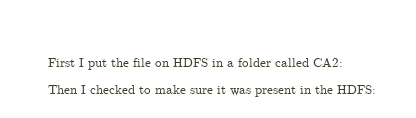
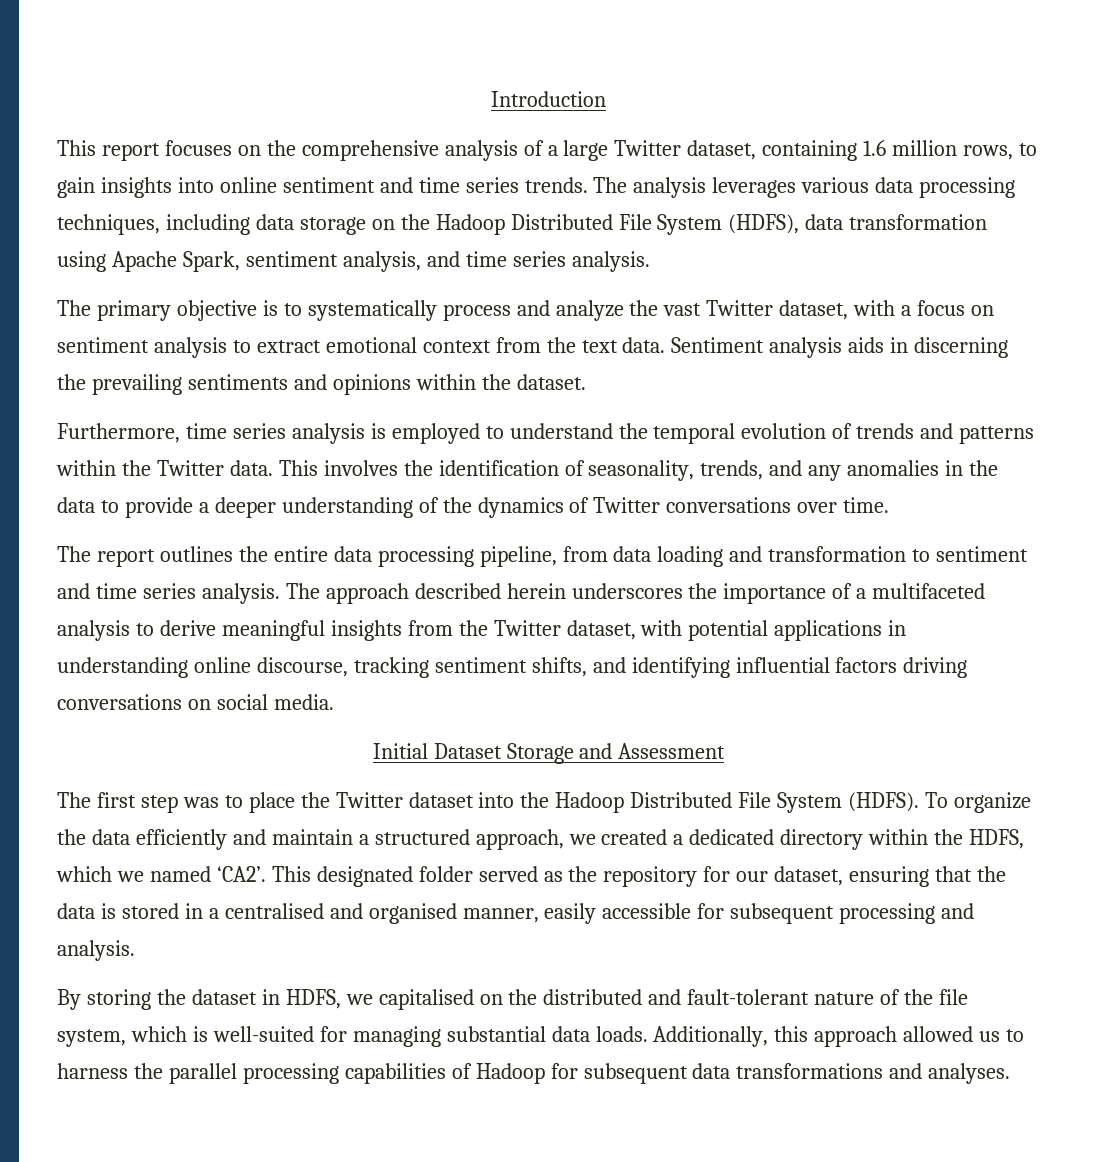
[48,58,343,70] [48,85,376,97] First I put the file on HDFS in a folder called CA2: // Then I checked to make sure it was present in the HDFS: -> [491,91,606,107] [57,140,1038,161] [57,177,1016,198] [57,214,988,235] [57,251,650,272] [57,300,995,321] [57,337,1009,358] [57,374,586,395] [57,423,1035,444] [56,460,999,481] [57,497,890,518] [57,546,1029,567] [57,583,986,604] [57,620,907,641] [57,657,968,678] [57,694,334,710] [372,743,726,764] [57,792,1031,813] [57,829,1025,850] [56,866,1007,887] [57,903,975,924] [57,940,135,961] [57,989,969,1010] [57,1026,1025,1047] [57,1063,1011,1084] Introduction // This report focuses on the comprehensive analysis of a large Twitter dataset, containing 1.6 million rows, to gain insights into online sentiment and time series trends. The analysis leverages various data processing techniques, including data storage on the Hadoop Distributed File System (HDFS), data transformation using Apache Spark, sentiment analysis, and time series analysis. // The primary objective is to systematically process and analyze the vast Twitter dataset, with a focus on sentiment analysis to extract emotional context from the text data. Sentiment analysis aids in discerning the prevailing sentiments and opinions within the dataset. // Furthermore, time series analysis is employed to understand the temporal evolution of trends and patterns within the Twitter data. This involves the identification of seasonality, trends, and any anomalies in the data to provide a deeper understanding of the dynamics of Twitter conversations over time. // The report outlines the entire data processing pipeline, from data loading and transformation to sentiment and time series analysis. The approach described herein underscores the importance of a multifaceted analysis to derive meaningful insights from the Twitter dataset, with potential applications in understanding online discourse, tracking sentiment shifts, and identifying influential factors driving conversations on social media. // Initial Dataset Storage and Assessment // The first step was to place the Twitter dataset into the Hadoop Distributed File System (HDFS). To organize the data efficiently and maintain a structured approach, we created a dedicated directory within the HDFS, which we named ‘CA2’. This designated folder served as the repository for our dataset, ensuring that the data is stored in a centralised and organised manner, easily accessible for subsequent processing and analysis. // By storing the dataset in HDFS, we capitalised on the distributed and fault-tolerant nature of the file system, which is well-suited for managing substantial data loads. Additionally, this approach allowed us to harness the parallel processing capabilities of Hadoop for subsequent data transformations and analyses.

